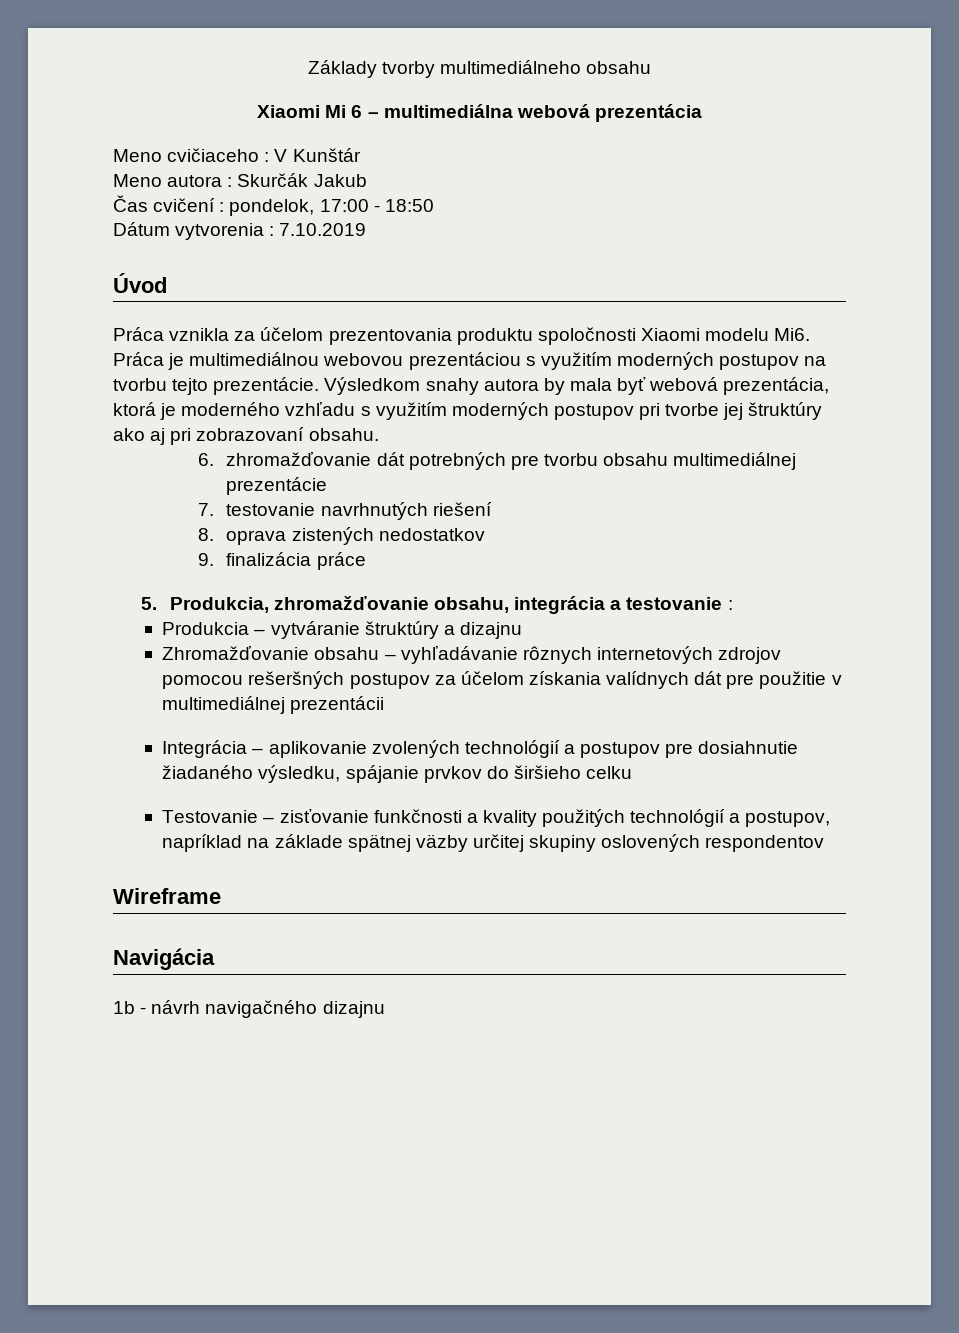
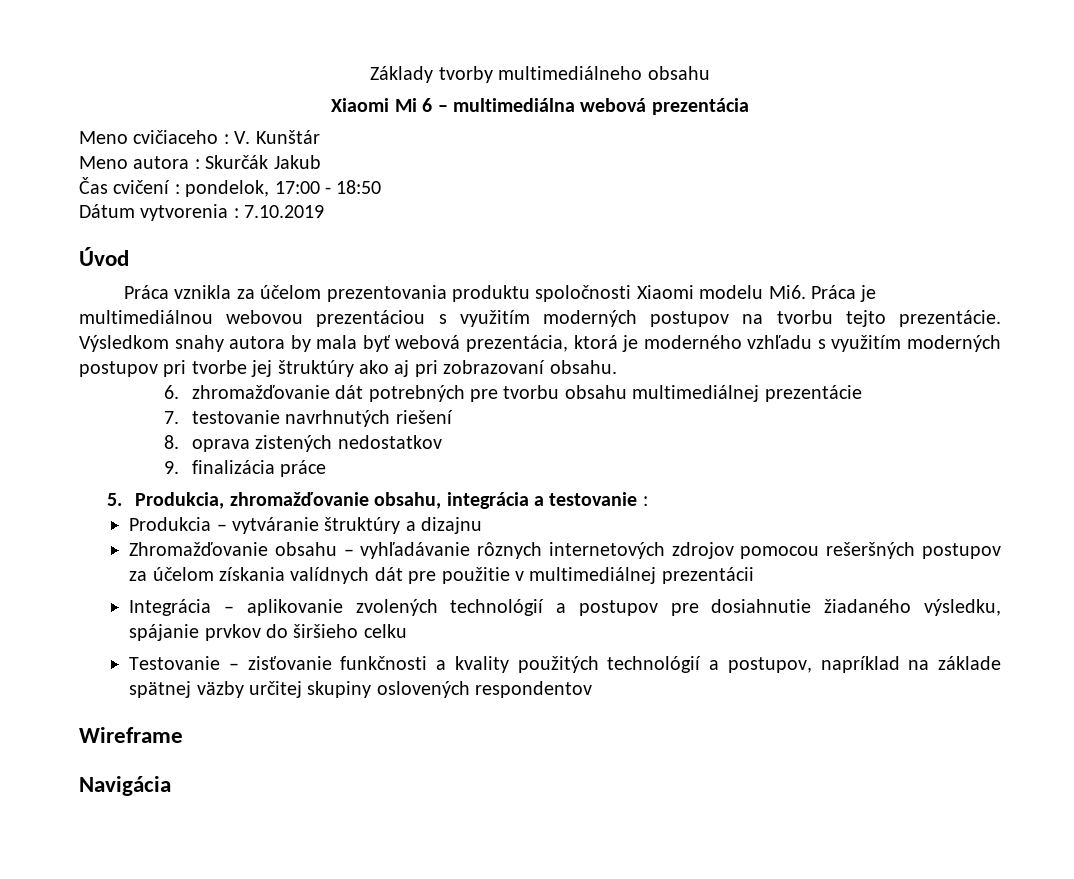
[274,149,288,162] V -> [234,131,251,144] V.
[113,1000,385,1018] // 1b - návrh navigačného dizajnu -> (171, 786) none

